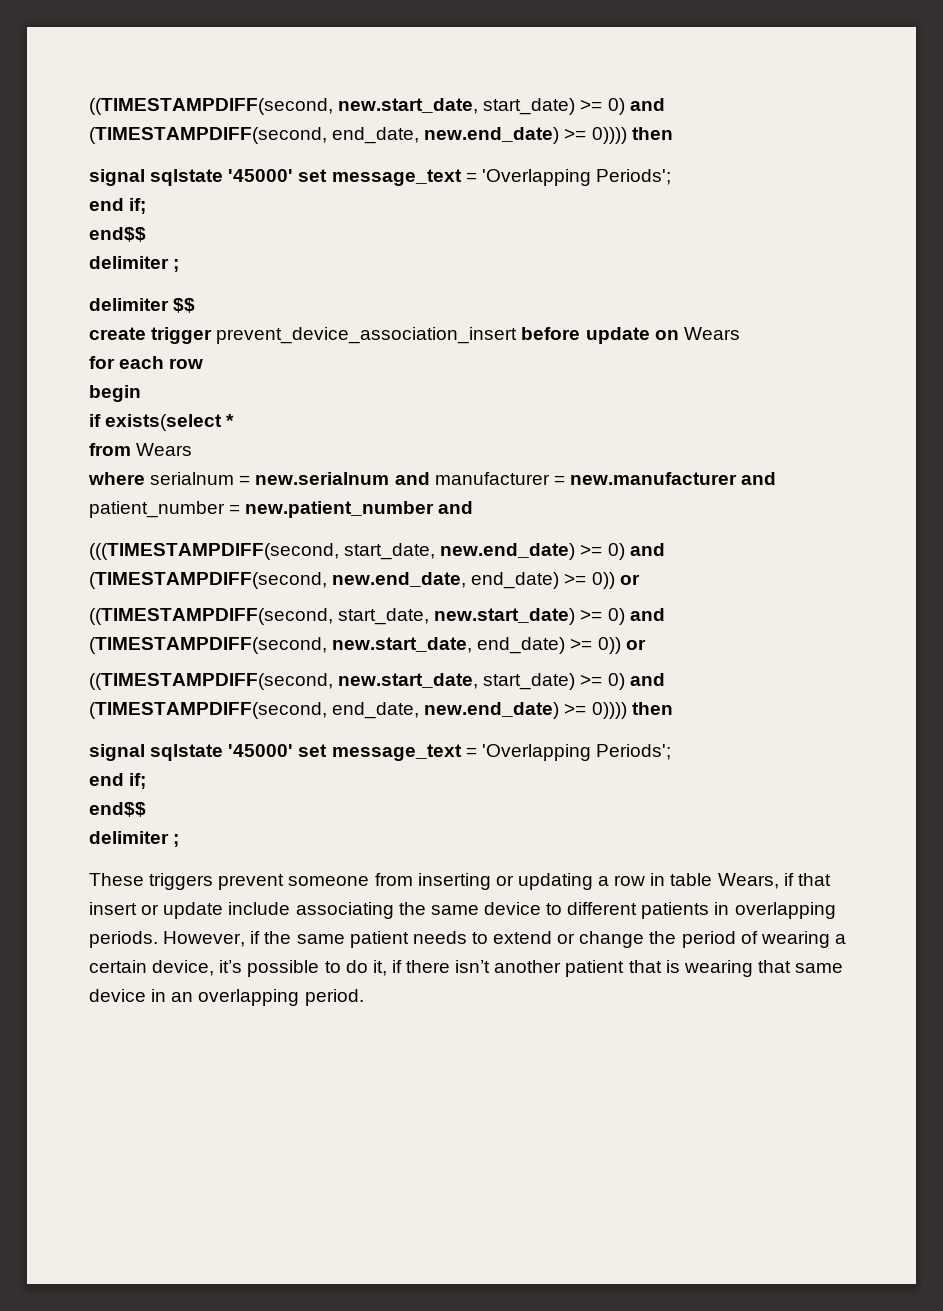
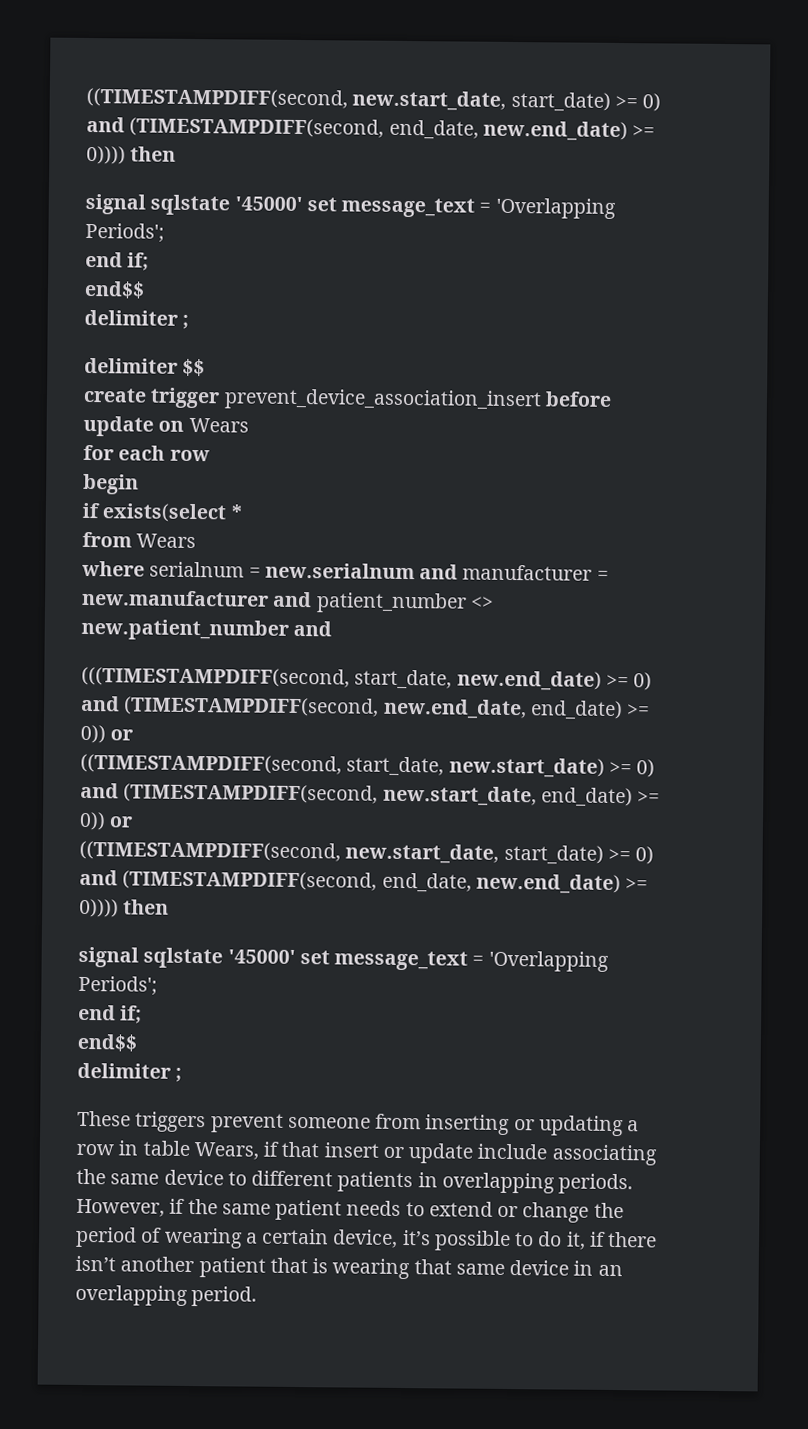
[229,504,241,514] = -> [470,596,494,609] <>

